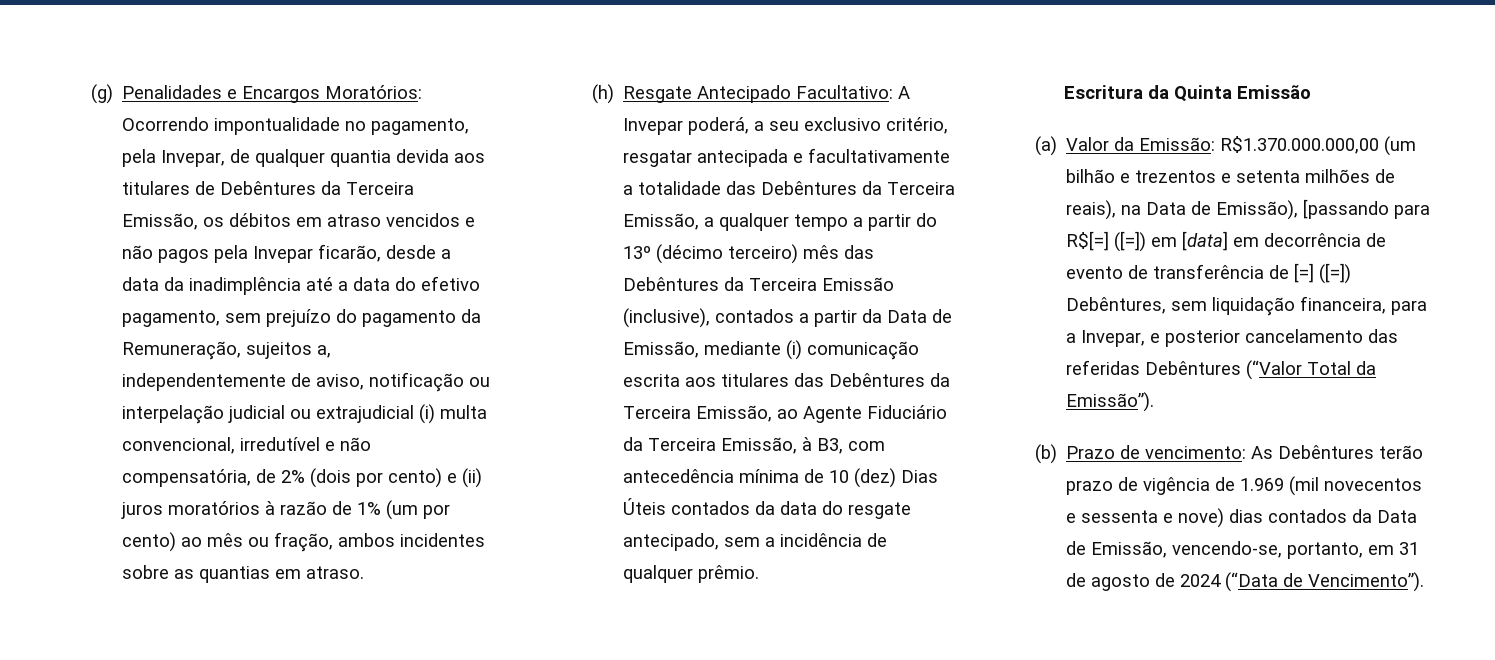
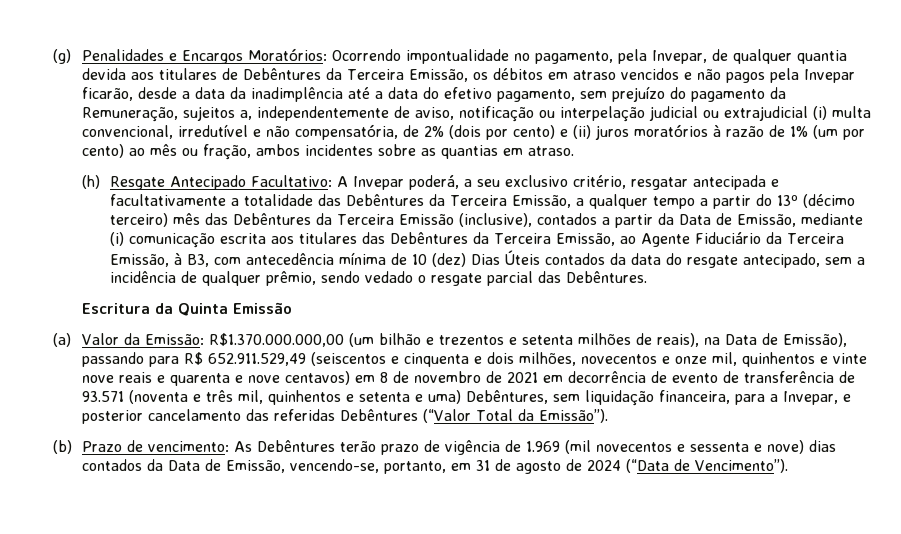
[698,565,760,583] prêmio. -> [266,271,648,286] prêmio, sendo vedado o resgate parcial das Debêntures.
[1302,199,1430,219] [1065,231,1228,252] [passando para R$[=] ([=]) em [data] -> [81,352,867,367] [81,371,538,386] passando para R$ 652.911.529,49 (seiscentos e cinquenta e dois milhões, novecentos e onze mil, quinhentos e vinte nove reais e quarenta e nove centavos) em 8 de novembro de 2021
[1293,263,1351,284] [=] ([=]) -> [81,390,461,405] 93.571 (noventa e três mil, quinhentos e setenta e uma)

